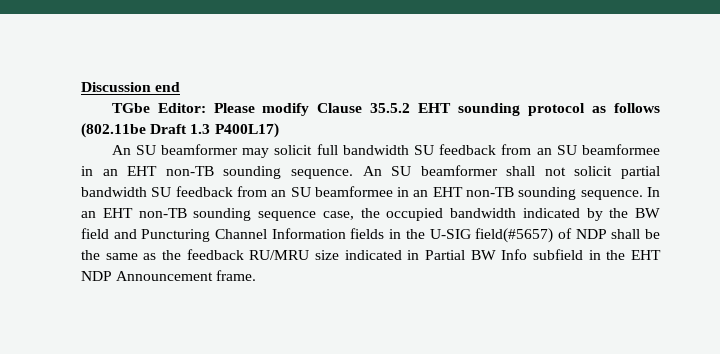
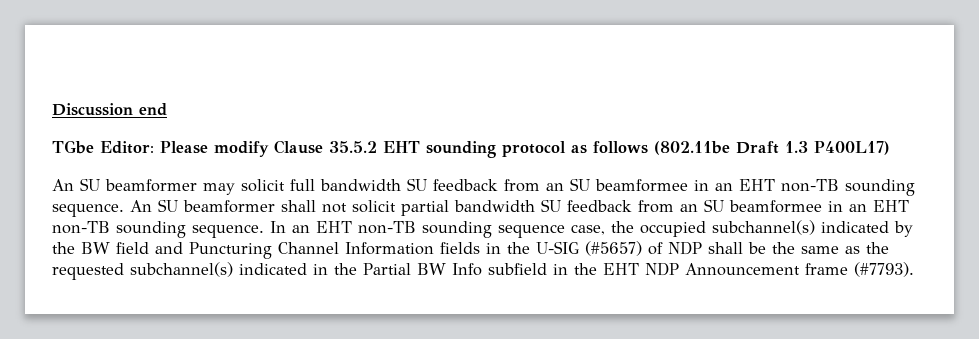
[450,208,516,218] bandwidth -> [712,220,815,235] subchannel(s)
[475,228,554,243] field(#5657) -> [585,241,642,256] (#5657)
[186,249,339,260] feedback RU/MRU size -> [52,262,233,280] requested subchannel(s)
(420, 255) none -> [334,263,357,275] the
[216,270,257,281] frame. -> [805,262,914,277] frame (#7793).

